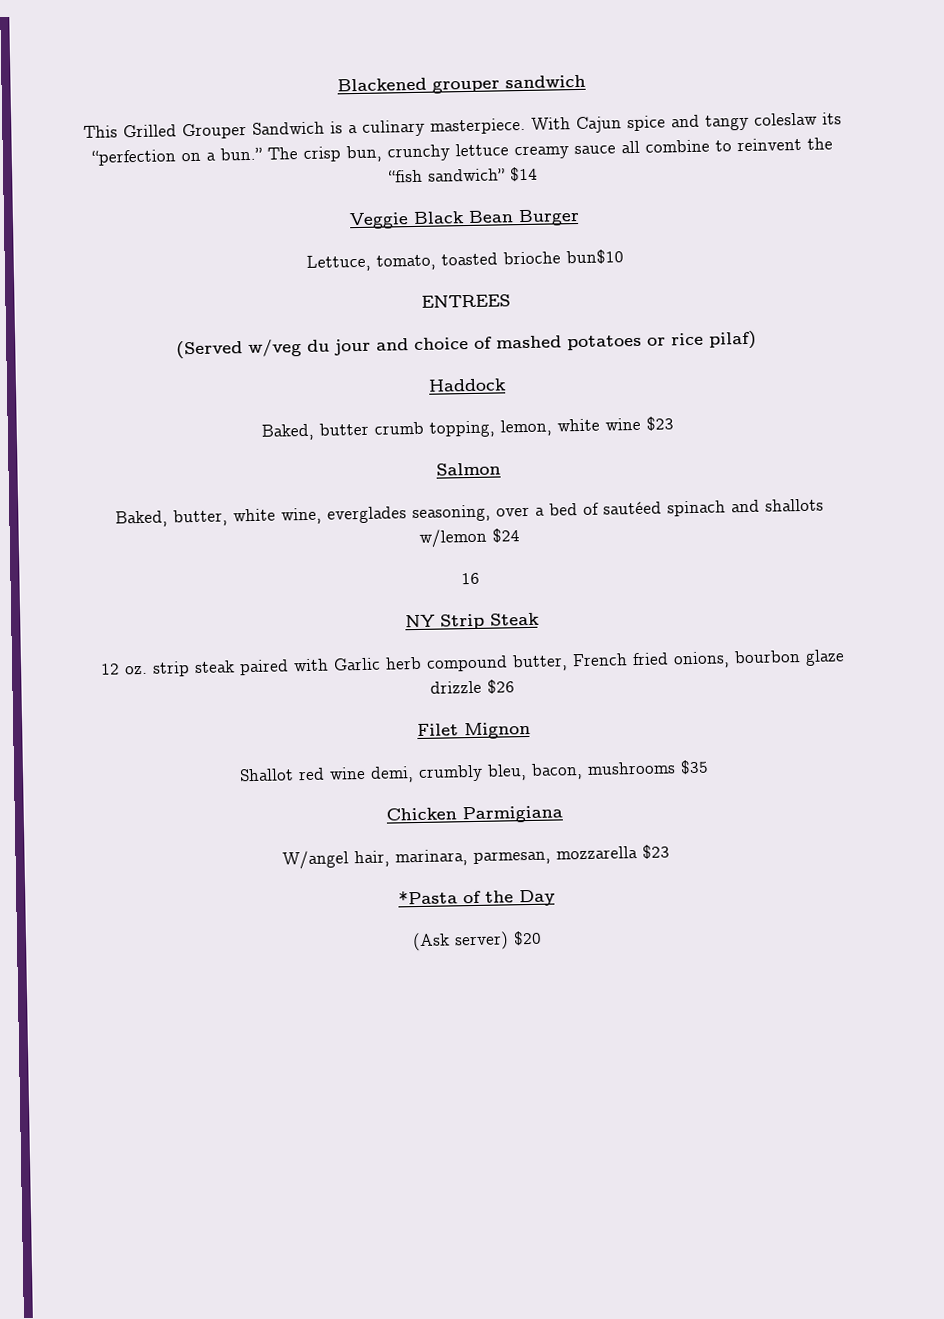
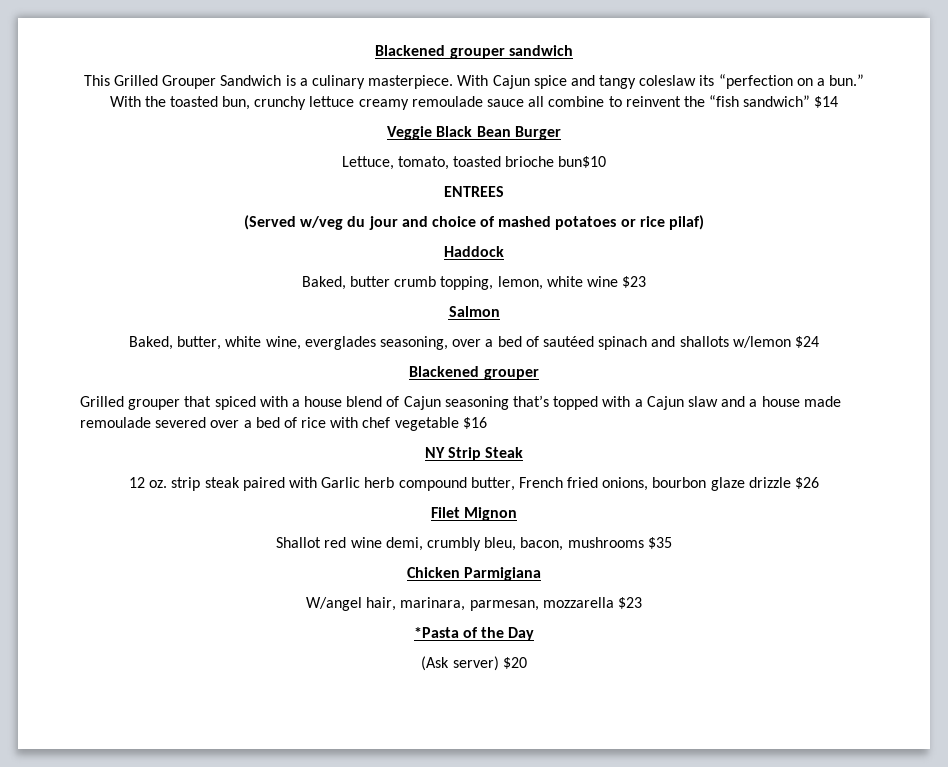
[267,146,341,162] The crisp -> [109,96,218,107] With the toasted
(569, 152) none -> [411,96,483,107] remoulade
[461,572,480,585] 16 -> [409,366,539,380] [80,395,841,410] [80,417,487,431] Blackened grouper // Grilled grouper that spiced with a house blend of Cajun seasoning that’s topped with a Cajun slaw and a house made remoulade severed over a bed of rice with chef vegetable $16

